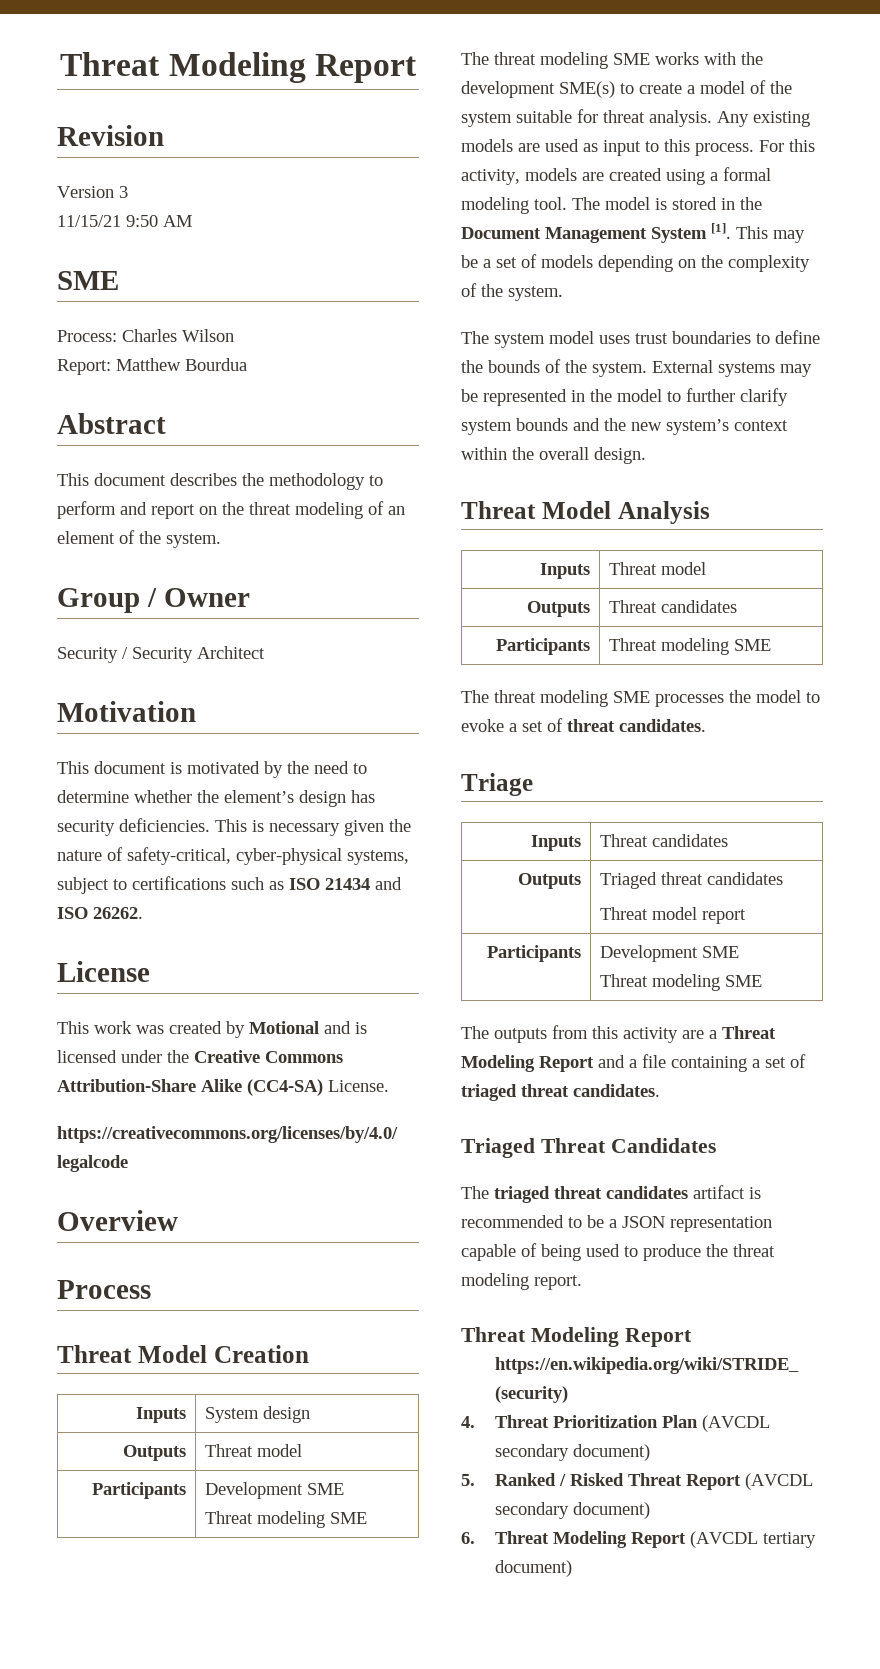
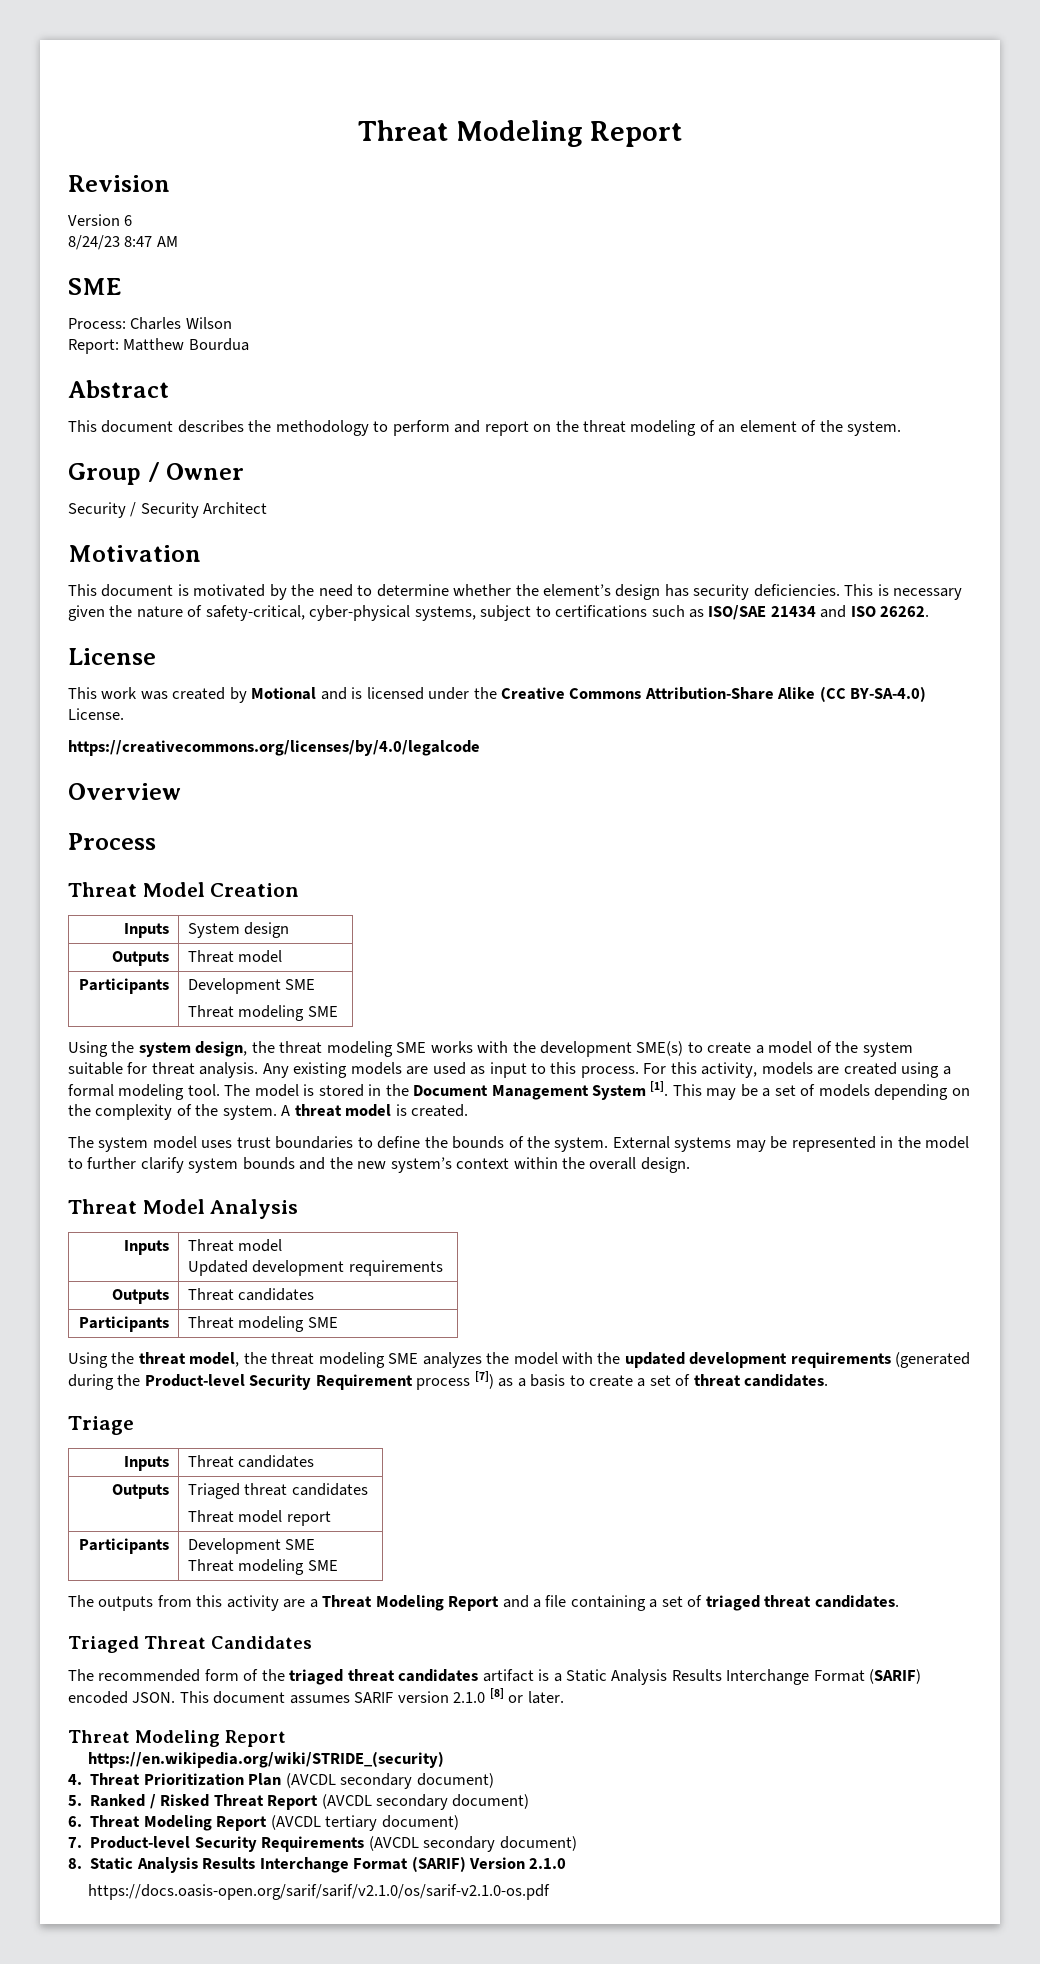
[119,186,128,198] [57,215,158,227] 3 // 11/15/21 9:50 -> [124,215,133,226] [68,235,153,250] 6 // 8/24/23 8:47
[289,878,320,890] ISO -> [708,605,767,620] ISO/SAE
[247,1079,323,1096] (CC4-SA) -> [819,686,927,702] (CC BY-SA-4.0)
[461,52,489,65] The -> [68,1041,275,1057] Using the system design, the
(563, 293) none -> [281,1104,469,1117] A threat model is created.
(707, 568) none -> [187,1260,443,1276] // Updated development requirements
[461,690,820,707] [461,719,504,732] The threat modeling SME processes the model to evoke -> [68,1352,971,1368] [68,1371,634,1390] Using the threat model, the threat modeling SME analyzes the model with the updated development requirements (generated during the Product-level Security Requirement process [7]) as a basis to create
(489, 1192) none -> [98,1669,285,1682] recommended form of the
[461,1215,772,1232] [461,1243,775,1261] [461,1273,582,1290] recommended to be a JSON representation capable of being used to produce the threat modeling report. -> [553,1669,922,1685] [68,1688,564,1704] a Static Analysis Results Interchange Format (SARIF) encoded JSON. This document assumes SARIF version 2.1.0 [8] or later.
(573, 1568) none -> [68,1836,577,1852] [68,1856,567,1873] [87,1884,550,1900] // 7. Product-level Security Requirements (AVCDL secondary document) // 8. Static Analysis Results Interchange Format (SARIF) Version 2.1.0 // https://docs.oasis-open.org/sarif/sarif/v2.1.0/os/sarif-v2.1.0-os.pdf

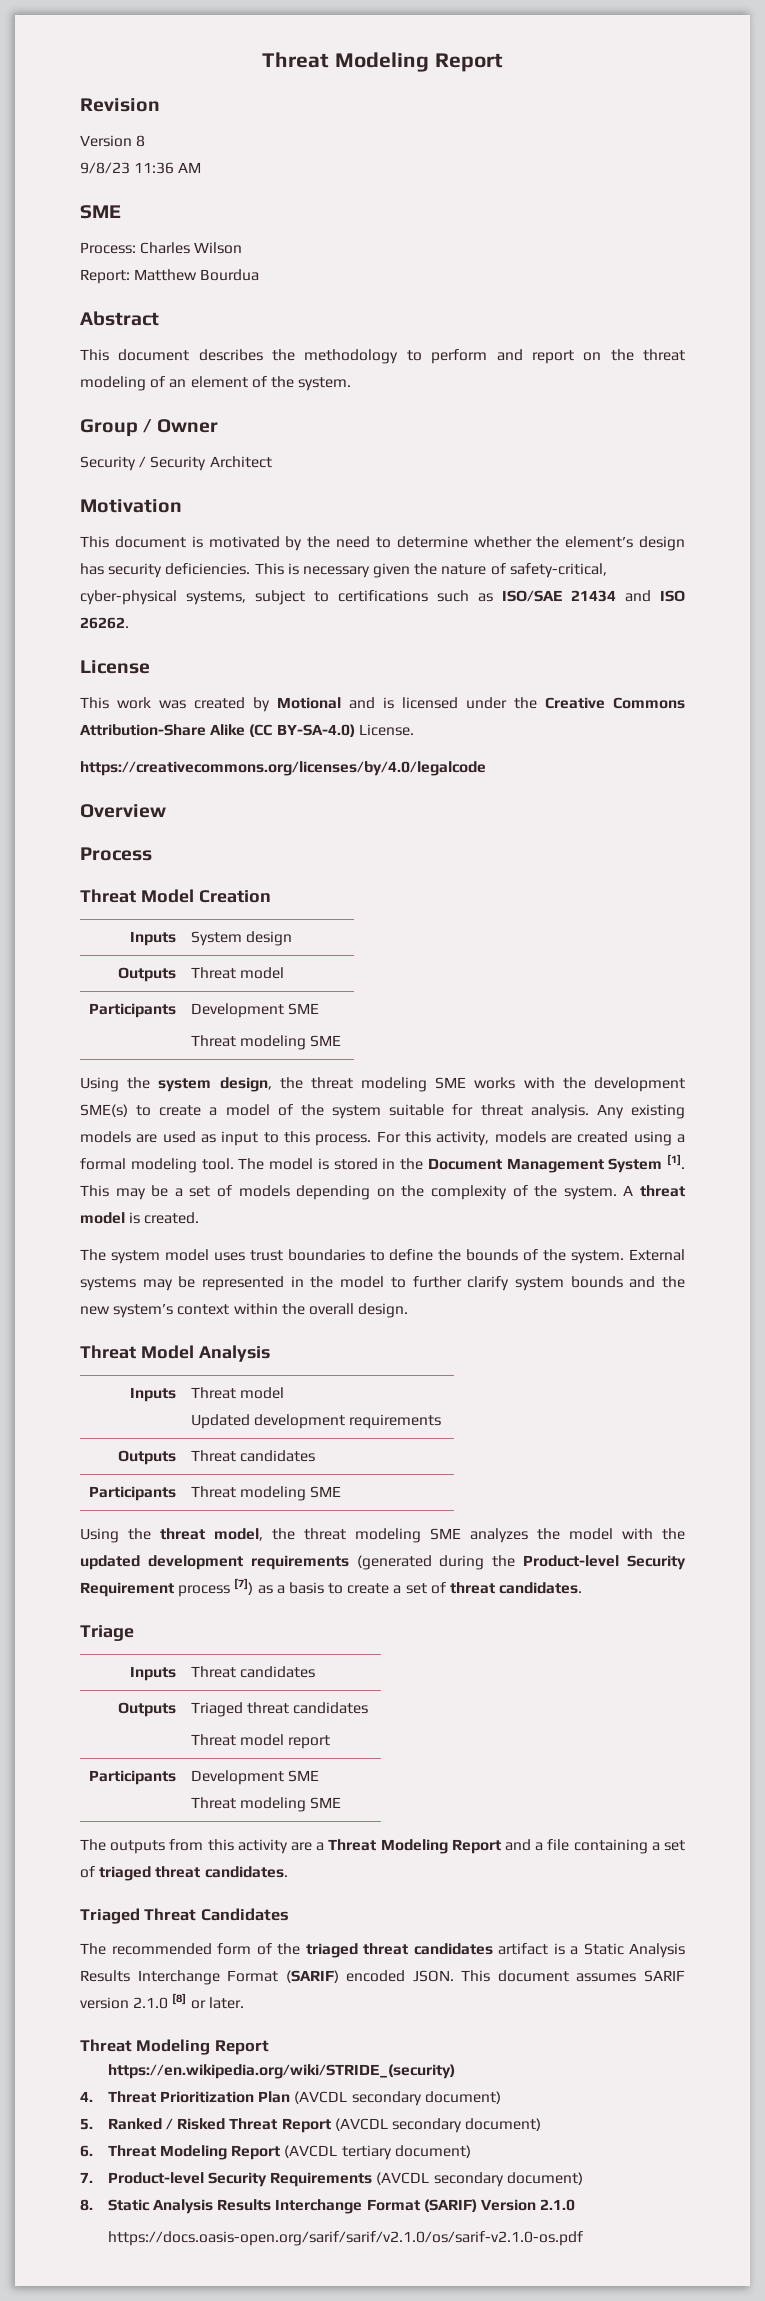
[124,215,133,226] [68,235,153,250] 6 // 8/24/23 8:47 -> [136,135,146,147] [80,162,175,174] 8 // 9/8/23 11:36

